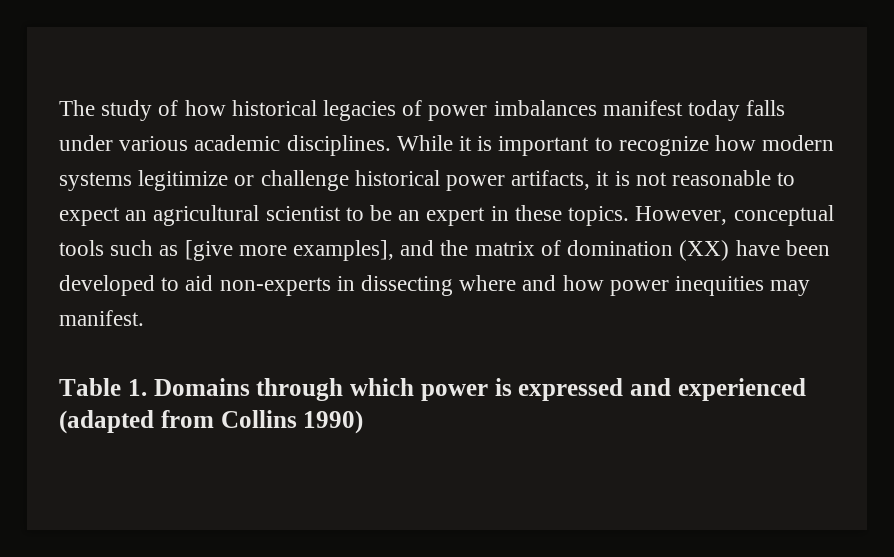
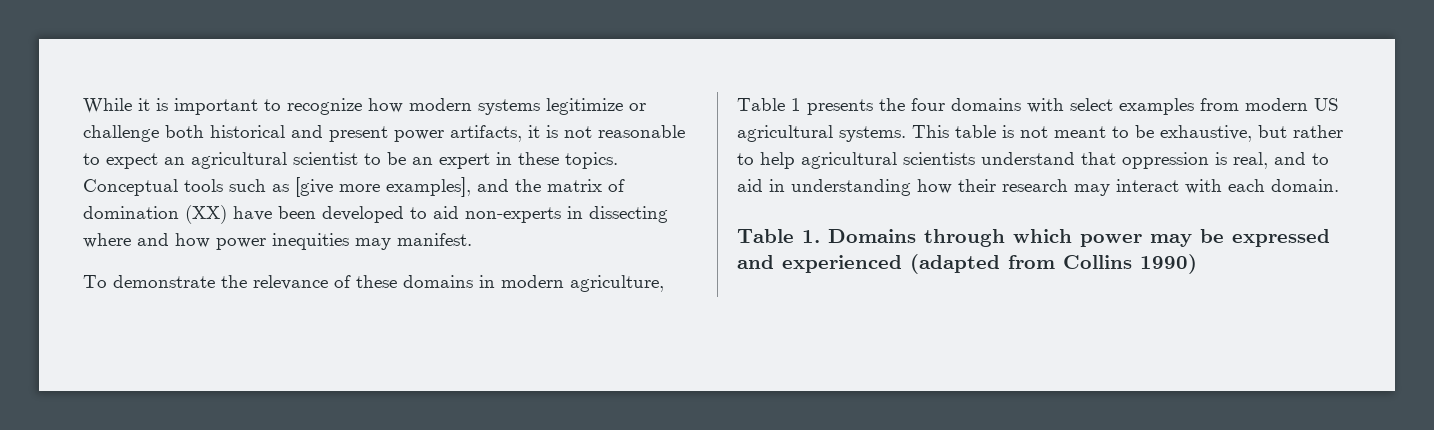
[59,100,786,121] [59,135,391,156] The study of how historical legacies of power imbalances manifest today falls under various academic disciplines. -> (83, 106) none
[354,170,440,186] historical -> [165,125,388,142] both historical and present
[635,205,834,226] However, conceptual -> [83,179,178,196] Conceptual
(144, 318) none -> [83,275,664,292] [737,98,1339,115] [737,125,1343,142] [737,152,1329,169] [737,179,1339,196] // To demonstrate the relevance of these domains in modern agriculture, Table 1 presents the four domains with select examples from modern US agricultural systems. This table is not meant to be exhaustive, but rather to help agricultural scientists understand that oppression is real, and to aid in understanding how their research may interact with each domain.
[494,378,512,396] is -> [1150,229,1224,247] may be

